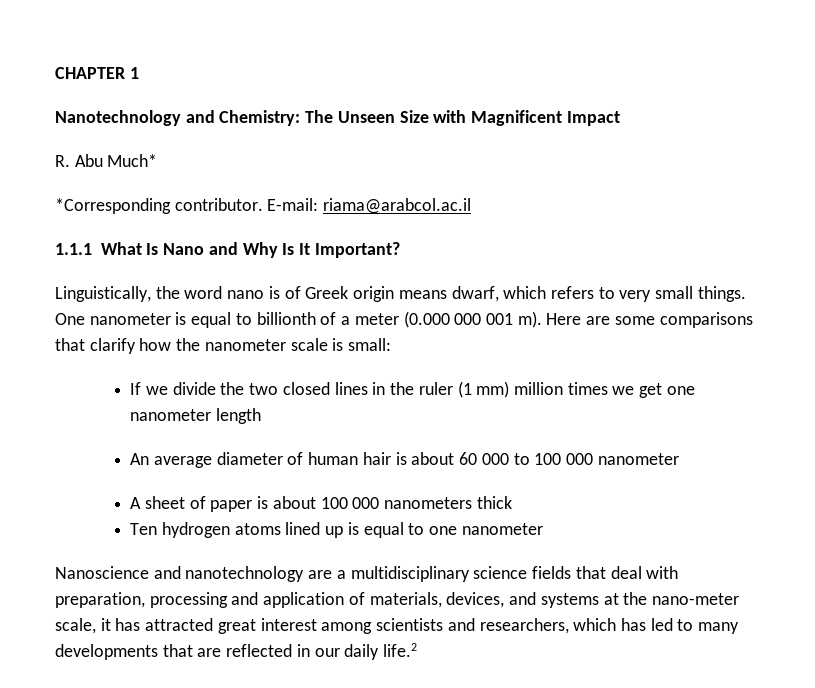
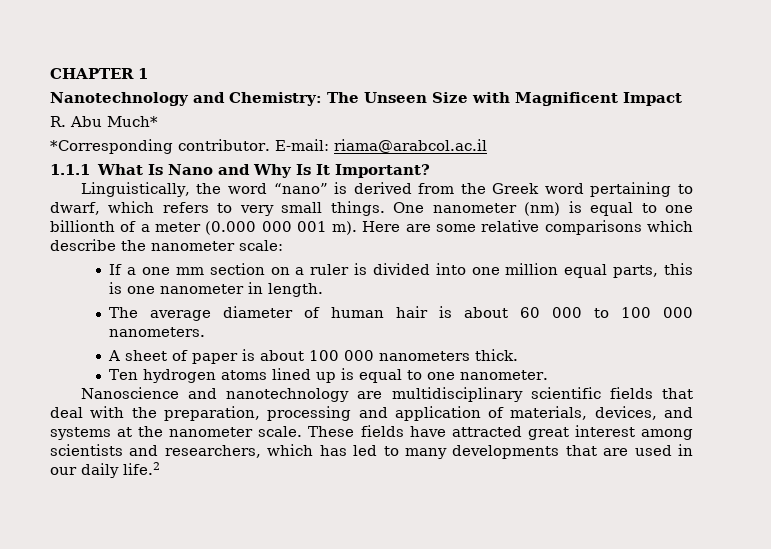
[227,286,447,302] nano is of Greek origin means -> [273,182,693,197] “nano” is derived from the Greek word pertaining to
[175,312,252,328] is equal to -> [524,201,693,216] (nm) is equal to one
[659,312,753,328] [55,338,392,354] [130,381,695,398] [130,408,262,424] [130,453,150,465] comparisons that clarify how the nanometer scale is small: // If we divide the two closed lines in the ruler (1 mm) million times we get one nanometer length // An -> [481,220,694,235] [50,239,283,251] [109,263,693,278] [109,282,324,297] [109,307,139,318] relative comparisons which describe the nanometer scale: // If a one mm section on a ruler is divided into one million equal parts, this is one nanometer in length. // The
[597,453,679,465] nanometer -> [109,327,206,337] nanometers.
[476,496,512,509] thick -> [475,349,519,361] thick.
[461,523,543,535] nanometer -> [460,370,549,380] nanometer.
[336,566,528,582] a multidisciplinary science -> [391,387,601,402] multidisciplinary scientific
(679, 572) none -> [131,407,157,418] the
[651,593,739,605] [55,618,141,634] nano-meter scale, it has -> [169,425,446,437] nanometer scale. These fields have
[226,644,293,657] reflected -> [634,445,672,456] used

